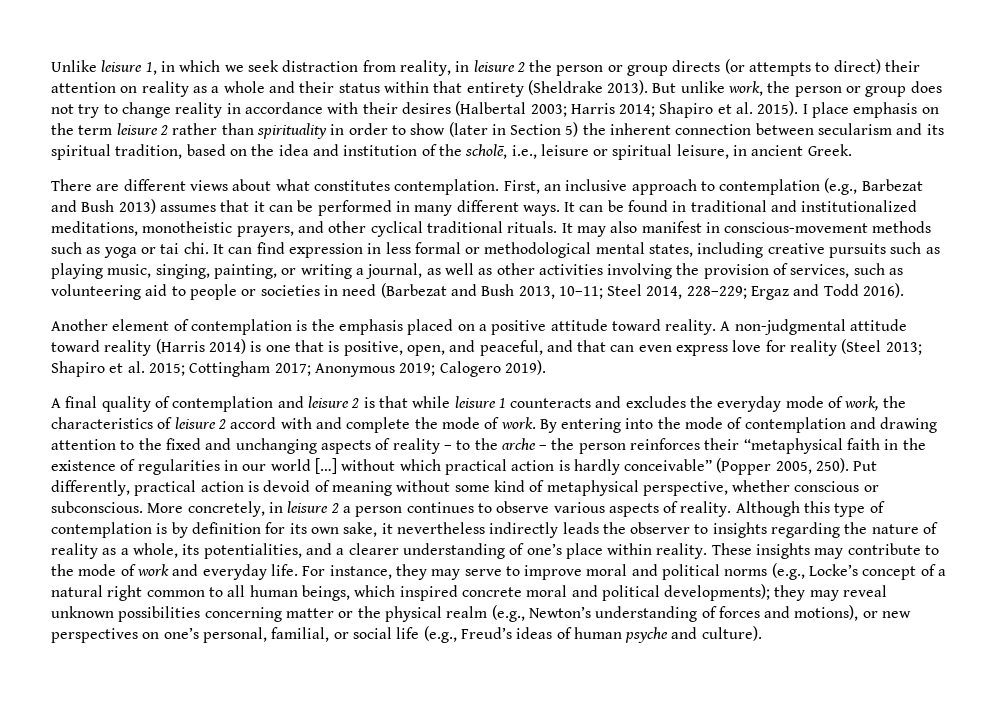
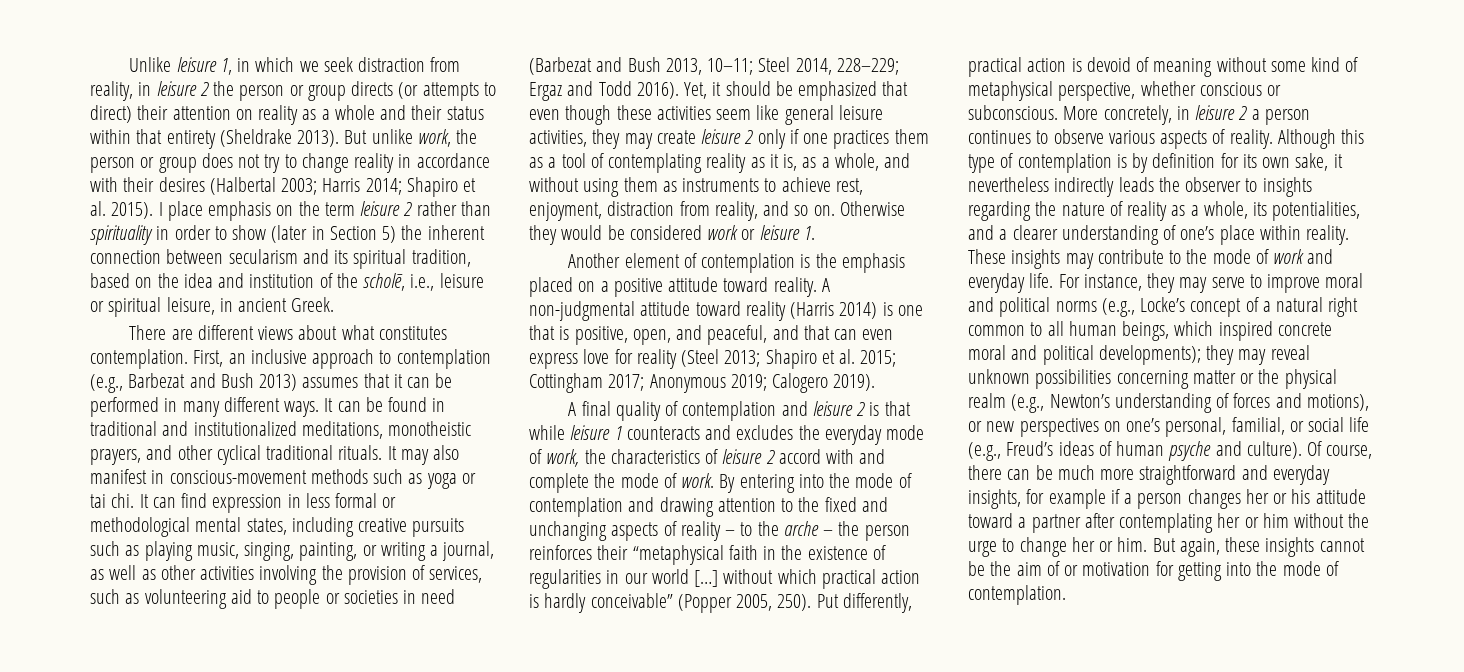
(905, 290) none -> [684,81,909,101] [529,105,883,125] [529,129,929,149] [529,153,911,173] [529,177,863,197] [529,201,905,221] [529,225,815,245] Yet, it should be emphasized that even though these activities seem like general leisure activities, they may create leisure 2 only if one practices them as a tool of contemplating reality as it is, as a whole, and without using them as instruments to achieve rest, enjoyment, distraction from reality, and so on. Otherwise they would be considered work or leisure 1.
(762, 633) none -> [1307,441,1373,459] [968,465,1330,485] [968,489,1366,509] [968,513,1370,533] [968,537,1365,557] [968,561,1339,581] [968,585,1066,605] Of course, there can be much more straightforward and everyday insights, for example if a person changes her or his attitude toward a partner after contemplating her or him without the urge to change her or him. But again, these insights cannot be the aim of or motivation for getting into the mode of contemplation.

